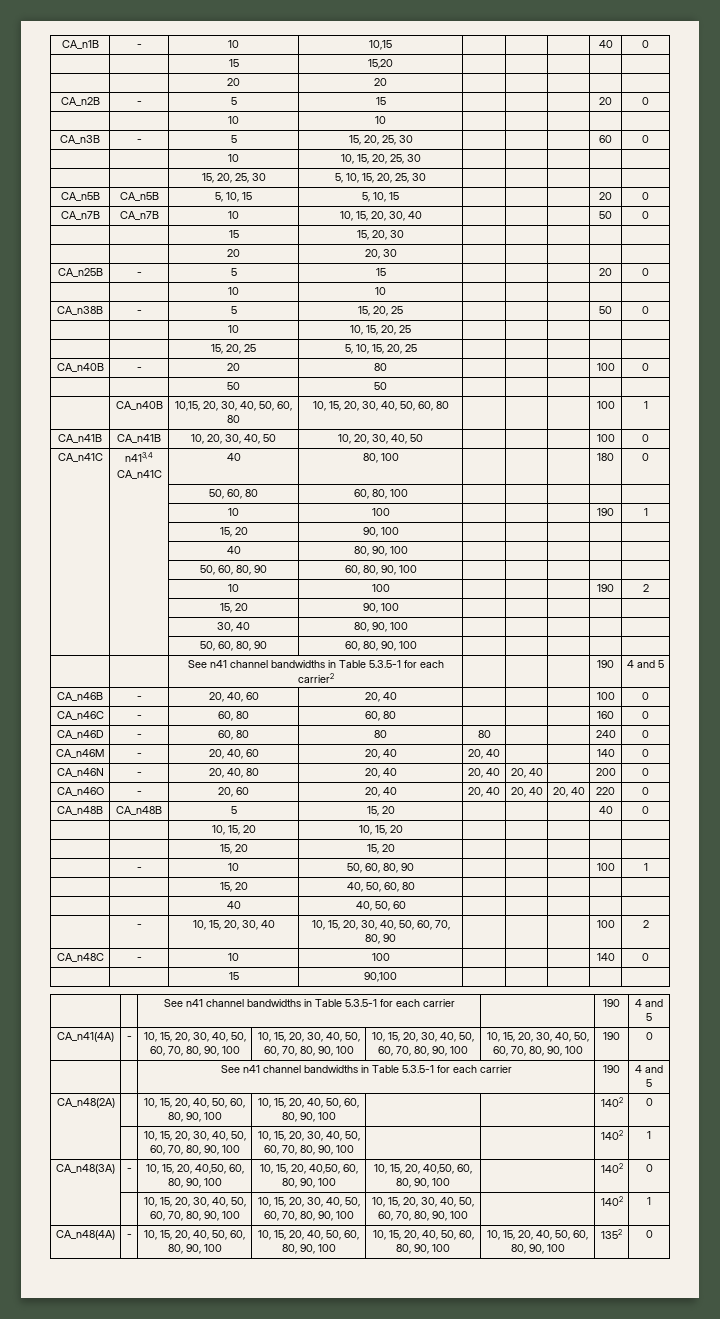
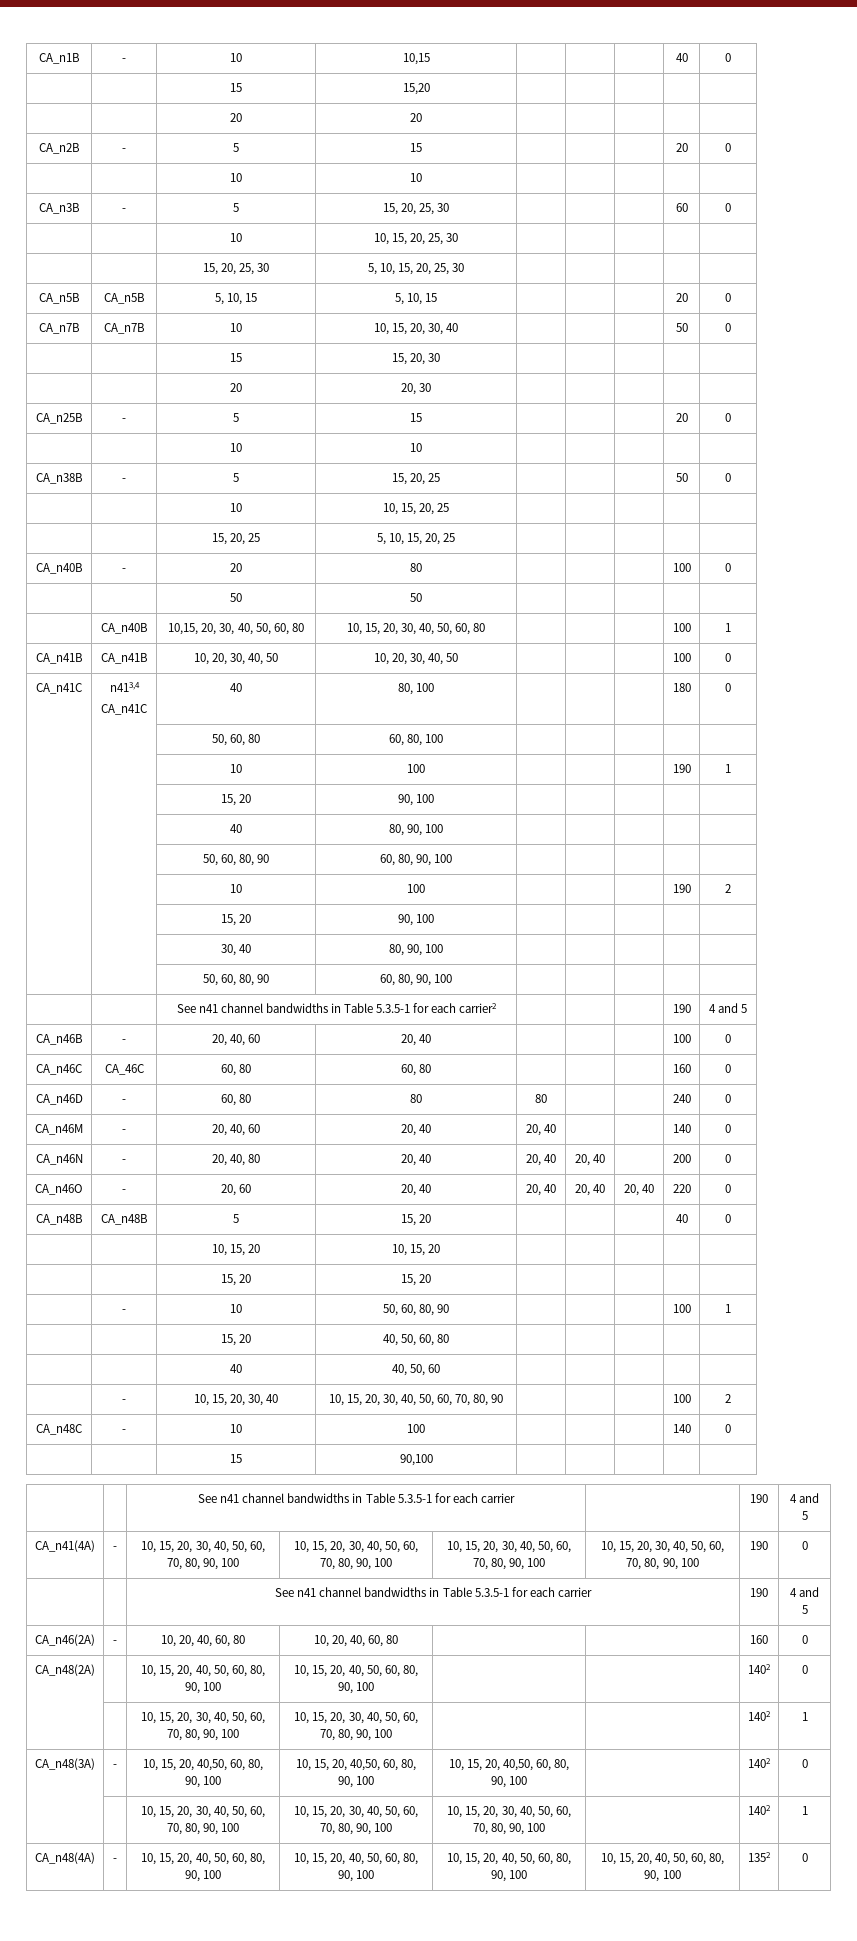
[136,715,142,719] - -> [104,1064,144,1075] CA_46C
(652, 1083) none -> [35,1634,95,1646] [113,1640,117,1644] [160,1635,246,1647] [313,1635,399,1647] [750,1635,768,1644] [801,1635,808,1644] // CA_n46(2A) | - | 10, 20, 40, 60, 80 | 10, 20, 40, 60, 80 | | | 160 | 0

